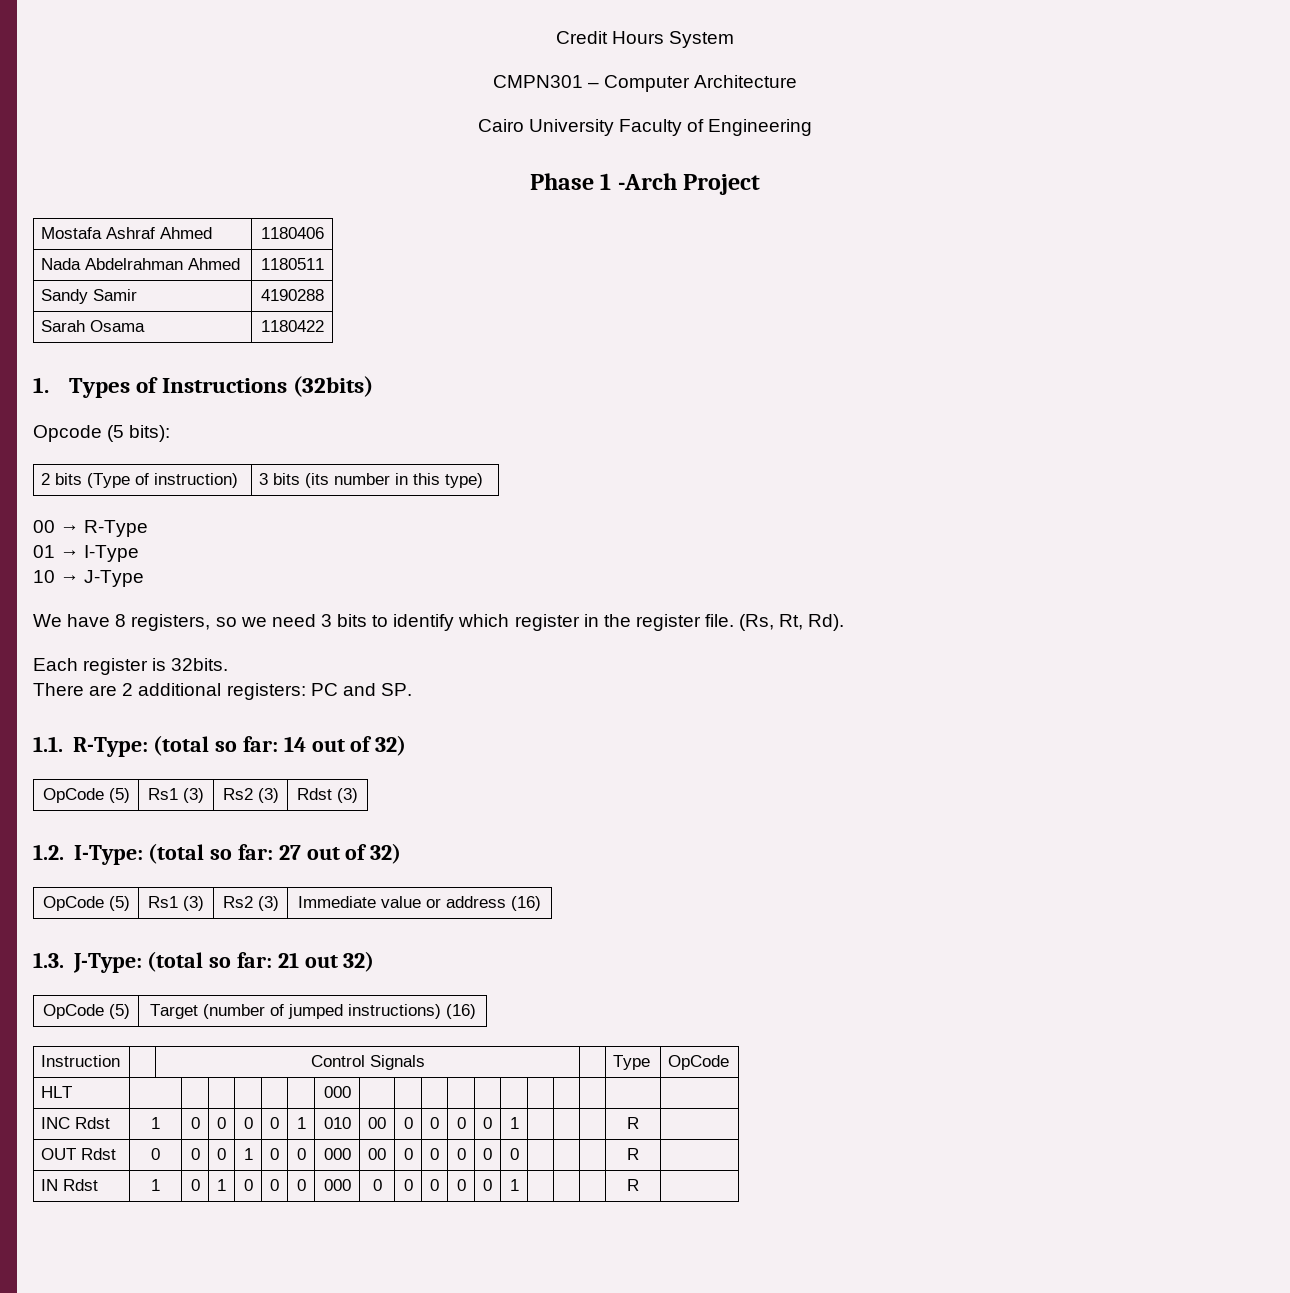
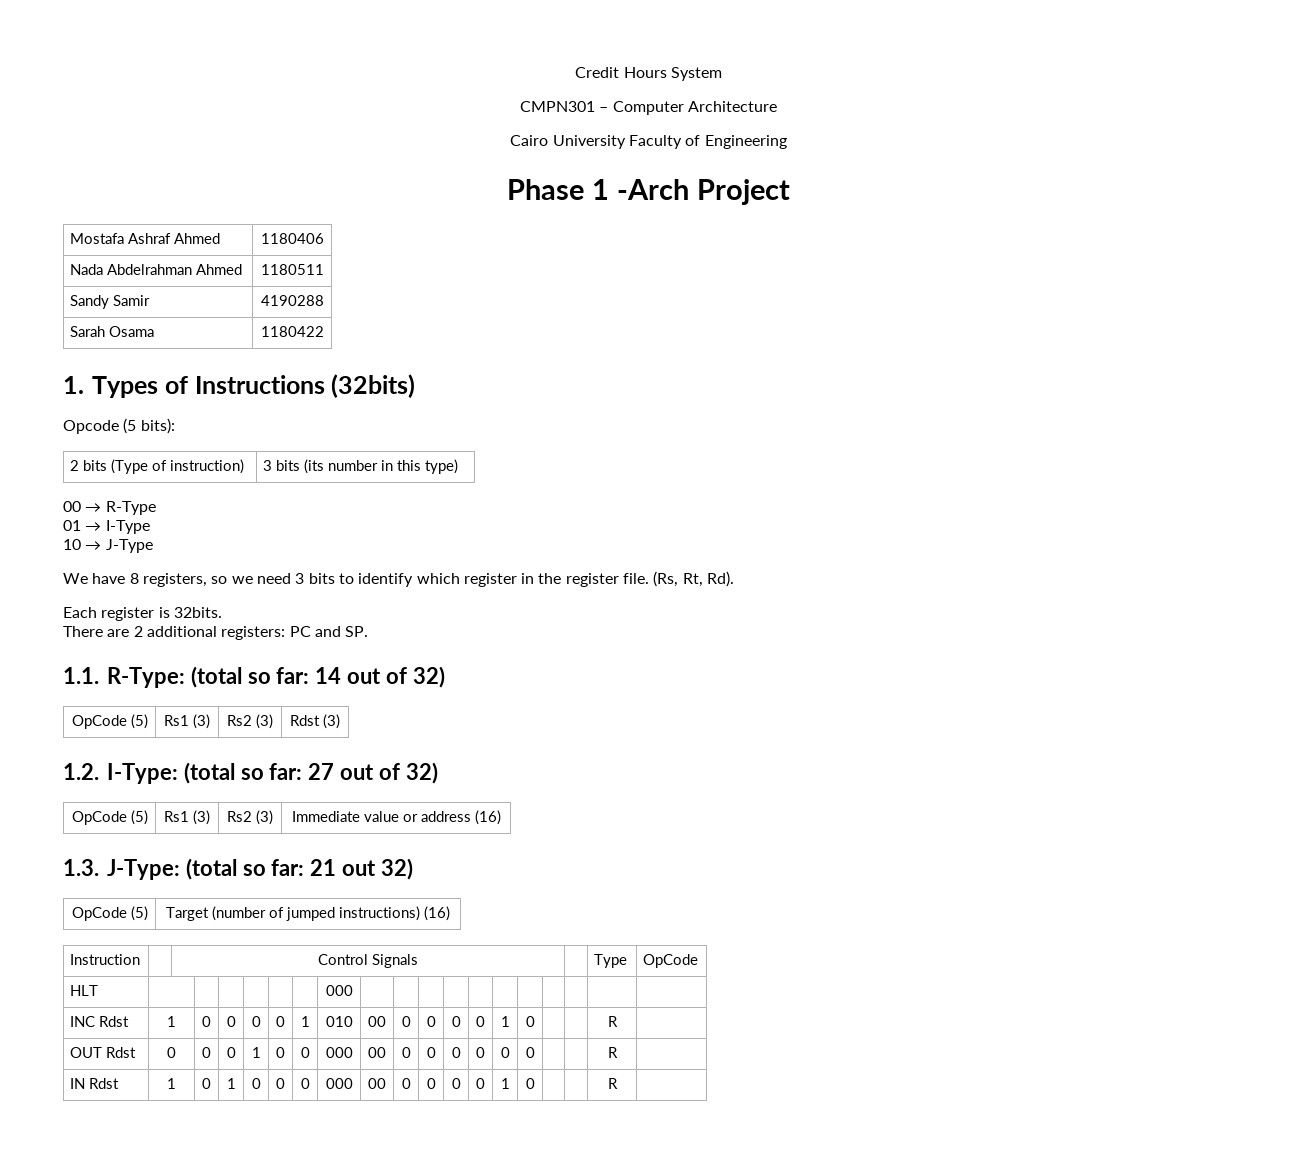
(519, 1123) none -> [525,1016,535,1027] 0
(519, 1154) none -> [525,1047,535,1058] 0
[372,1179,382,1191] [403,1179,413,1191] [430,1179,439,1191] [456,1179,466,1191] [483,1179,492,1191] [509,1179,519,1191] 0 | 0 | 0 | 0 | 0 | 1 | -> [368,1078,386,1089] [401,1078,411,1089] [426,1078,436,1089] [451,1078,461,1089] [476,1078,485,1089] [500,1078,510,1089] [525,1078,535,1089] 00 | 0 | 0 | 0 | 0 | 1 | 0

